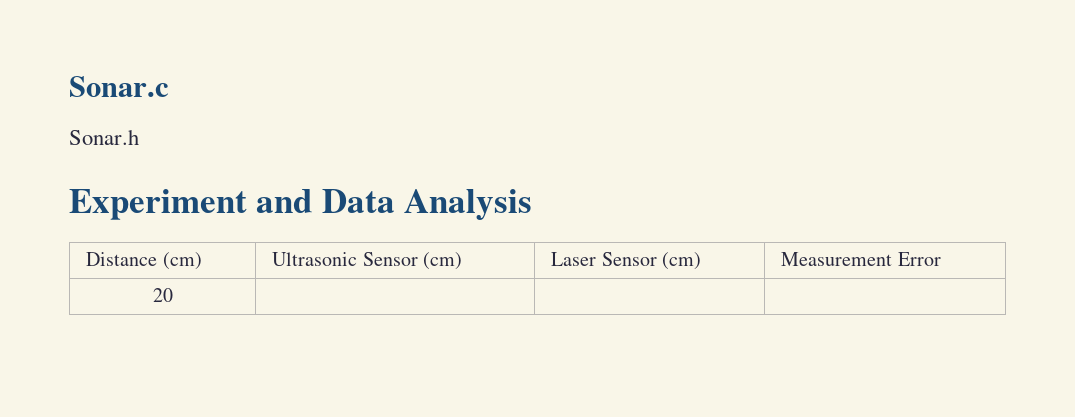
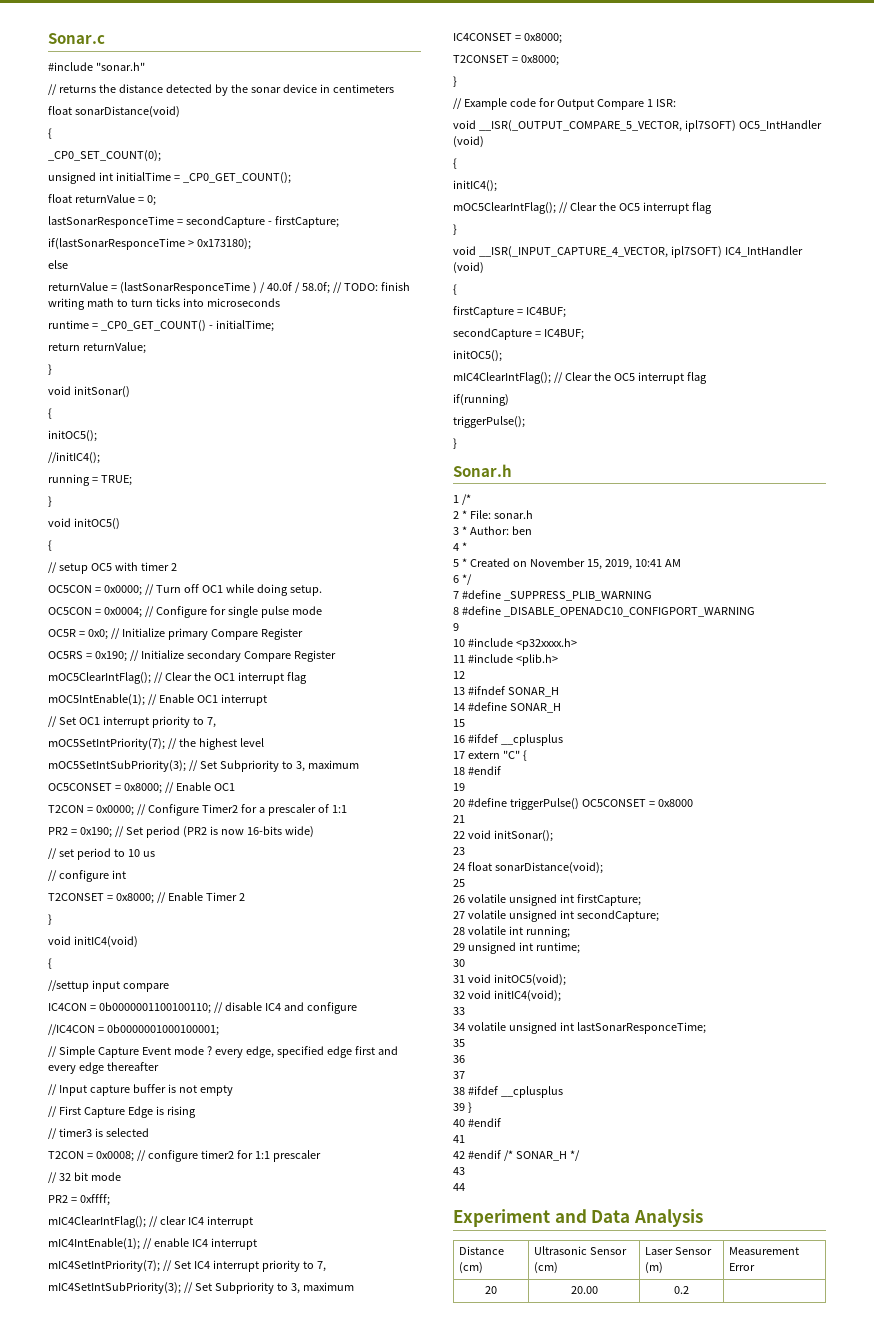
[69,129,139,145] Sonar.h -> [48,62,145,71] [48,84,394,96] [48,106,180,118] [48,128,52,139] [48,150,161,162] [48,172,291,184] [48,194,156,206] [48,216,339,228] [48,238,251,250] [48,260,68,269] [48,282,410,294] [48,298,280,310] [48,320,274,332] [48,342,146,354] [48,364,52,375] [48,386,130,398] [48,408,52,419] [48,430,97,442] [48,452,100,464] [48,474,132,486] [48,496,52,507] [48,518,120,530] [48,540,52,551] [48,562,177,574] [48,584,322,596] [48,606,322,618] [48,628,303,640] [48,650,336,662] [48,672,307,684] [48,694,267,706] [48,716,216,728] [48,738,264,750] [48,760,359,772] [48,782,235,794] [48,804,347,816] [48,826,314,838] [48,848,155,860] [48,870,126,882] [48,892,245,904] [48,914,52,925] [48,936,138,948] [48,958,52,969] [48,980,169,992] [48,1002,357,1014] [48,1024,219,1036] [48,1046,398,1058] [48,1062,159,1074] [48,1084,233,1096] [48,1106,196,1118] [48,1128,149,1139] [48,1150,321,1162] [48,1172,121,1183] [48,1194,110,1206] [48,1216,253,1228] [48,1238,257,1250] [48,1260,326,1272] [48,1282,354,1294] [453,33,562,44] [453,55,559,66] [453,76,457,87] [453,98,676,110] [453,120,822,132] [453,136,484,148] [453,158,457,169] [453,180,497,192] [453,202,712,214] [453,224,457,235] [453,246,803,258] [453,262,484,274] [453,284,457,295] [453,306,566,318] [453,328,584,340] [453,350,502,362] [453,372,707,384] [453,394,509,406] [453,416,525,428] [453,438,457,449] [453,464,512,477] [453,494,471,505] [453,510,533,519] [453,526,532,535] [453,542,467,551] [453,558,681,570] [453,574,472,585] [453,590,652,601] [453,606,755,617] [453,623,459,631] [453,638,577,650] [453,654,558,666] [453,671,465,679] [453,686,559,697] [453,702,561,713] [453,719,465,727] [453,734,563,746] [453,750,527,761] [453,766,501,775] [453,783,465,791] [453,798,693,810] [453,815,465,823] [453,830,553,842] [453,847,465,855] [453,862,603,874] [453,879,465,887] [453,894,641,906] [453,910,659,922] [453,926,570,938] [453,942,580,954] [453,959,465,967] [453,974,566,986] [453,990,561,1002] [453,1007,465,1015] [453,1022,706,1034] [453,1039,465,1047] [453,1055,465,1063] [453,1071,465,1079] [453,1086,563,1098] [453,1102,472,1113] [453,1118,501,1127] [453,1135,465,1143] [453,1150,580,1161] [453,1167,465,1175] [453,1183,465,1191] #include "sonar.h" // // returns the distance detected by the sonar device in centimeters // float sonarDistance(void) // { // _CP0_SET_COUNT(0); // unsigned int initialTime = _CP0_GET_COUNT(); // float returnValue = 0; // lastSonarResponceTime = secondCapture - firstCapture; // if(lastSonarResponceTime > 0x173180); // else // returnValue = (lastSonarResponceTime ) / 40.0f / 58.0f; // TODO: finish writing math to turn ticks into microseconds // runtime = _CP0_GET_COUNT() - initialTime; // return returnValue; // } // void initSonar() // { // initOC5(); // //initIC4(); // running = TRUE; // } // void initOC5() // { // // setup OC5 with timer 2 // OC5CON = 0x0000; // Turn off OC1 while doing setup. // OC5CON = 0x0004; // Configure for single pulse mode // OC5R = 0x0; // Initialize primary Compare Register // OC5RS = 0x190; // Initialize secondary Compare Register // mOC5ClearIntFlag(); // Clear the OC1 interrupt flag // mOC5IntEnable(1); // Enable OC1 interrupt // // Set OC1 interrupt priority to 7, // mOC5SetIntPriority(7); // the highest level // mOC5SetIntSubPriority(3); // Set Subpriority to 3, maximum // OC5CONSET = 0x8000; // Enable OC1 // T2CON = 0x0000; // Configure Timer2 for a prescaler of 1:1 // PR2 = 0x190; // Set period (PR2 is now 16-bits wide) // // set period to 10 us // // configure int // T2CONSET = 0x8000; // Enable Timer 2 // } // void initIC4(void) // { // //settup input compare // IC4CON = 0b0000001100100110; // disable IC4 and configure // //IC4CON = 0b0000001000100001; // // Simple Capture Event mode ? every edge, specified edge first and every edge thereafter // // Input capture buffer is not empty // // First Capture Edge is rising // // timer3 is selected // T2CON = 0x0008; // configure timer2 for 1:1 prescaler // // 32 bit mode // PR2 = 0xffff; // mIC4ClearIntFlag(); // clear IC4 interrupt // mIC4IntEnable(1); // enable IC4 interrupt // mIC4SetIntPriority(7); // Set IC4 interrupt priority to 7, // mIC4SetIntSubPriority(3); // Set Subpriority to 3, maximum // IC4CONSET = 0x8000; // T2CONSET = 0x8000; // } // // Example code for Output Compare 1 ISR: // void __ISR(_OUTPUT_COMPARE_5_VECTOR, ipl7SOFT) OC5_IntHandler (void) // { // initIC4(); // mOC5ClearIntFlag(); // Clear the OC5 interrupt flag // } // void __ISR(_INPUT_CAPTURE_4_VECTOR, ipl7SOFT) IC4_IntHandler (void) // { // firstCapture = IC4BUF; // secondCapture = IC4BUF; // initOC5(); // mIC4ClearIntFlag(); // Clear the OC5 interrupt flag // if(running) // triggerPulse(); // } // Sonar.h // 1 /* // 2 * File: sonar.h // 3 * Author: ben // 4 * // 5 * Created on November 15, 2019, 10:41 AM // 6 */ // 7 #define _SUPPRESS_PLIB_WARNING // 8 #define _DISABLE_OPENADC10_CONFIGPORT_WARNING // 9 // 10 #include <p32xxxx.h> // 11 #include <plib.h> // 12 // 13 #ifndef SONAR_H // 14 #define SONAR_H // 15 // 16 #ifdef __cplusplus // 17 extern "C" { // 18 #endif // 19 // 20 #define triggerPulse() OC5CONSET = 0x8000 // 21 // 22 void initSonar(); // 23 // 24 float sonarDistance(void); // 25 // 26 volatile unsigned int firstCapture; // 27 volatile unsigned int secondCapture; // 28 volatile int running; // 29 unsigned int runtime; // 30 // 31 void initOC5(void); // 32 void initIC4(void); // 33 // 34 volatile unsigned int lastSonarResponceTime; // 35 // 36 // 37 // 38 #ifdef __cplusplus // 39 } // 40 #endif // 41 // 42 #endif /* SONAR_H */ // 43 // 44
[661,252,701,270] (cm) -> [644,1262,663,1274] (m)
(173, 295) | -> [570,1286,598,1294] [674,1286,689,1294] 20.00 | 0.2

